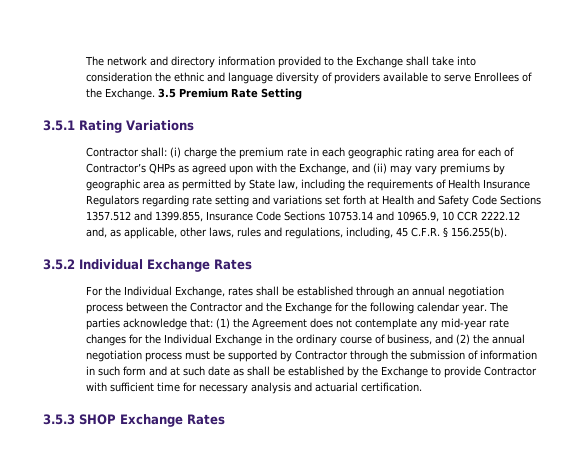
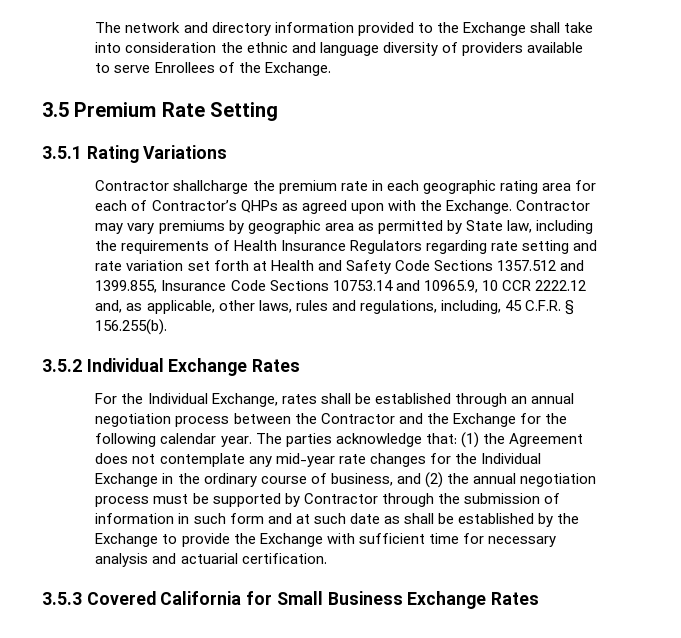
(155, 94) none -> (331, 69) //
[140,147,217,159] shall: (i) charge -> [173,180,249,194] shallcharge
[298,163,387,175] Exchange, and (ii) -> [445,200,590,214] Exchange. Contractor
[272,195,322,205] variations -> [95,260,184,271] rate variation
[483,366,537,376] Contractor -> [233,533,323,547] the Exchange
[79,414,116,425] SHOP -> [86,591,403,605] Covered California for Small Business

